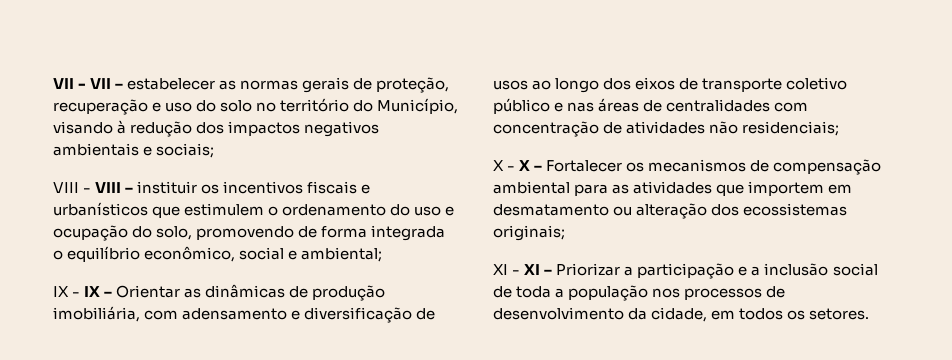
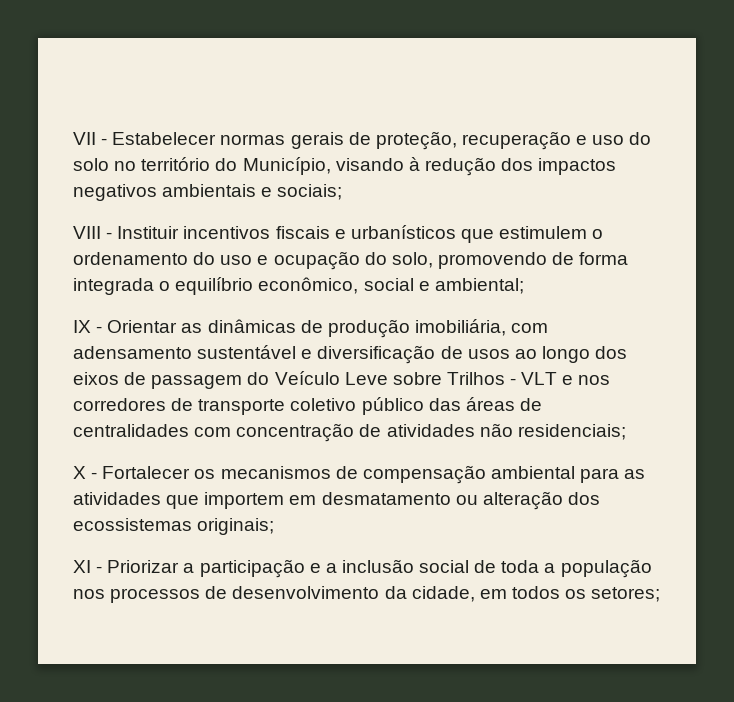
[53,78,237,90] VII - VII – estabelecer as -> [73,132,217,145] VII - Estabelecer
[95,181,220,194] VIII – instituir os -> [117,226,180,239] Instituir
[84,286,113,297] IX – -> (103, 329) none
(288, 314) none -> [197,345,297,359] sustentável
(699, 84) none -> [151,371,611,389] [73,398,194,411] passagem do Veículo Leve sobre Trilhos - VLT e nos corredores de
[554,102,595,112] e nas -> [428,398,461,411] das
[519,160,543,171] X – -> (98, 475) none
[524,264,553,275] XI – -> (103, 569) none
[809,308,870,320] setores. -> [591,587,661,602] setores;

